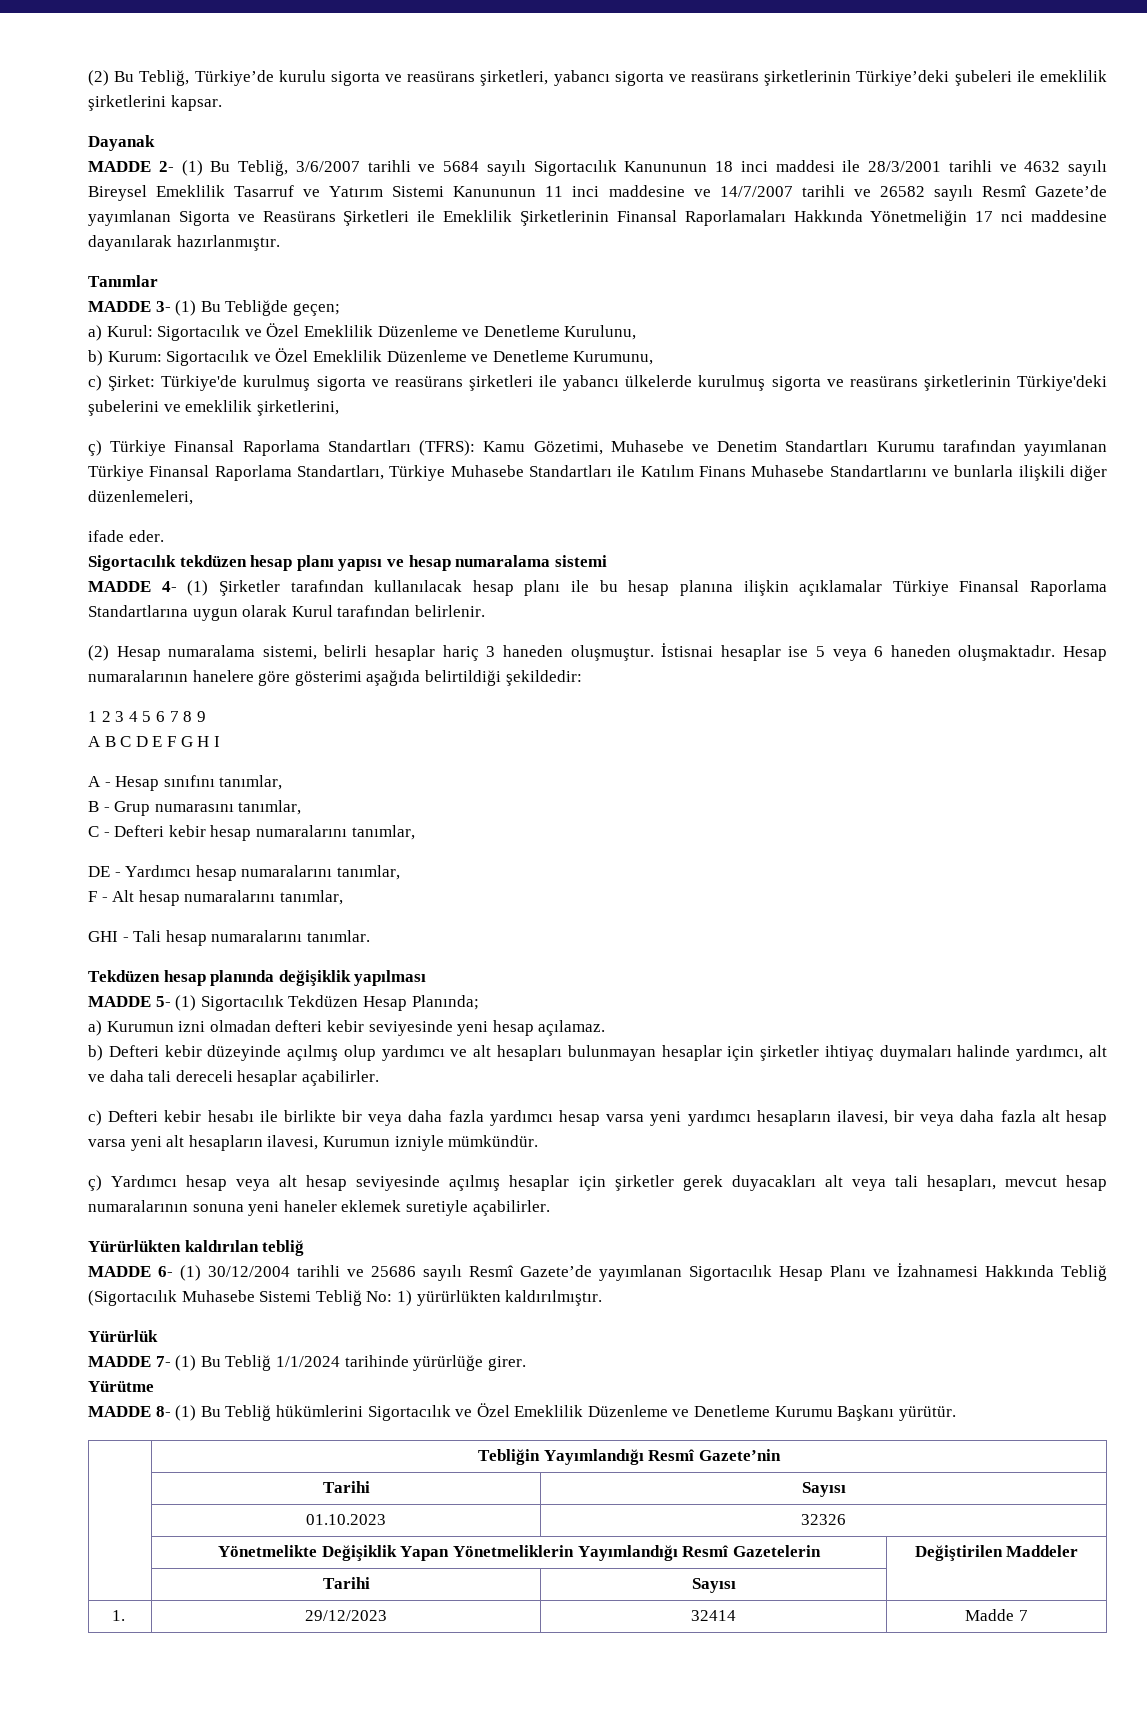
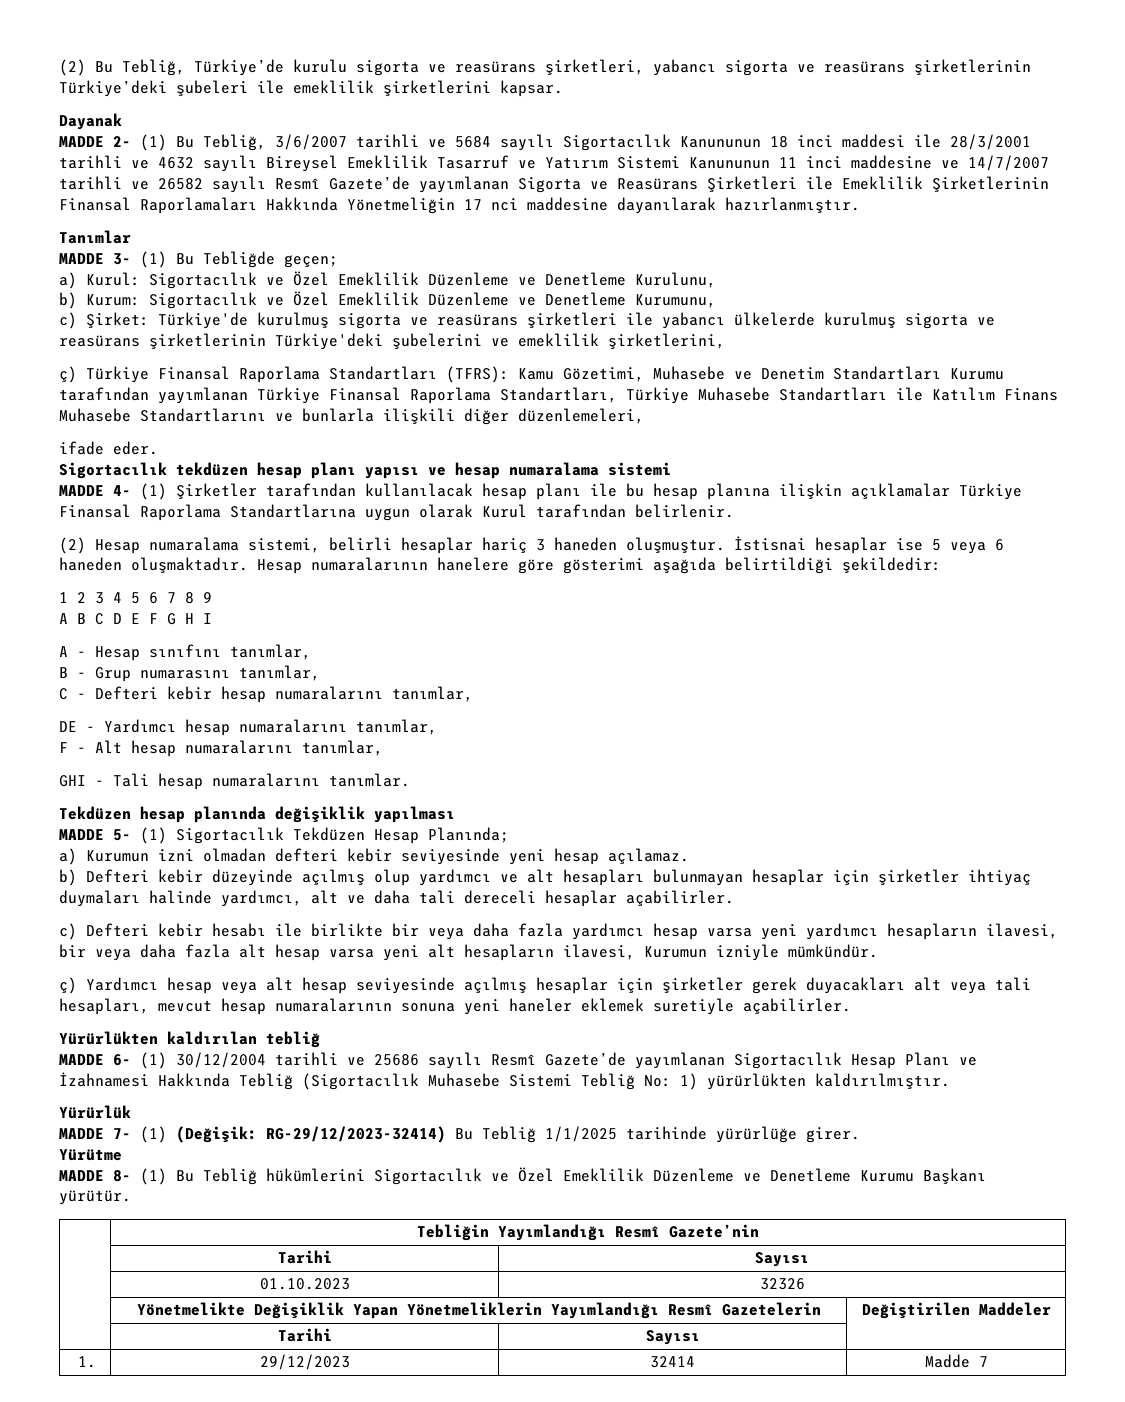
[200,1355,340,1371] Bu Tebliğ 1/1/2024 -> [176,1126,617,1143] (Değişik: RG-29/12/2023-32414) Bu Tebliğ 1/1/2025

